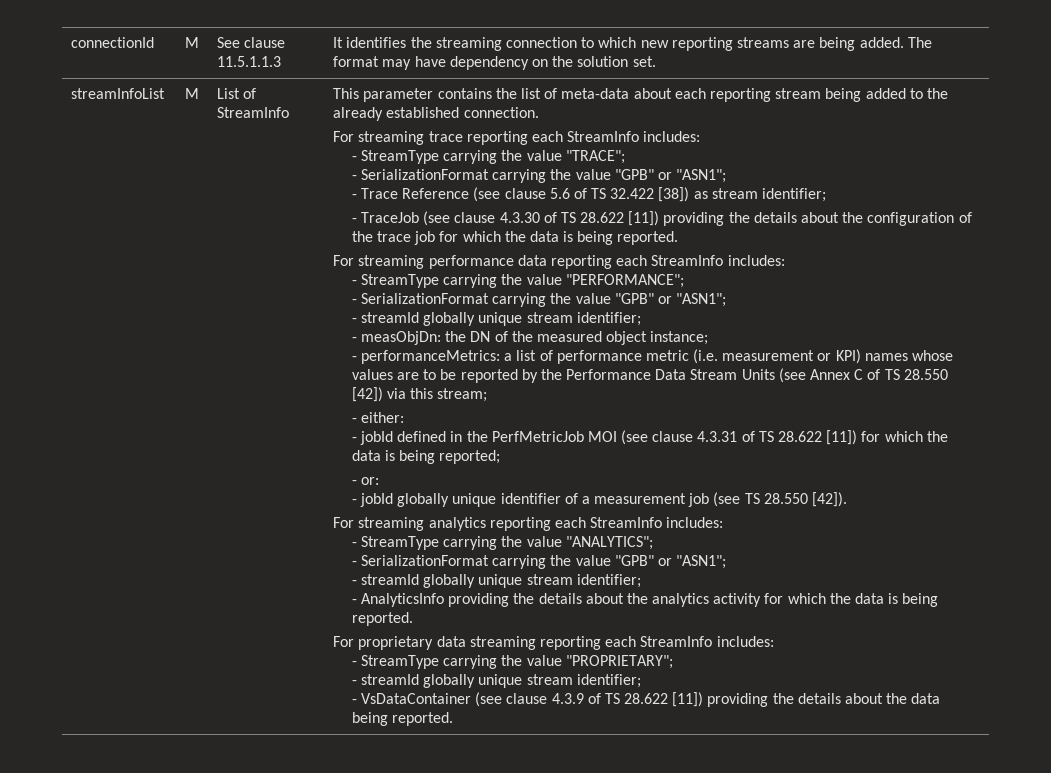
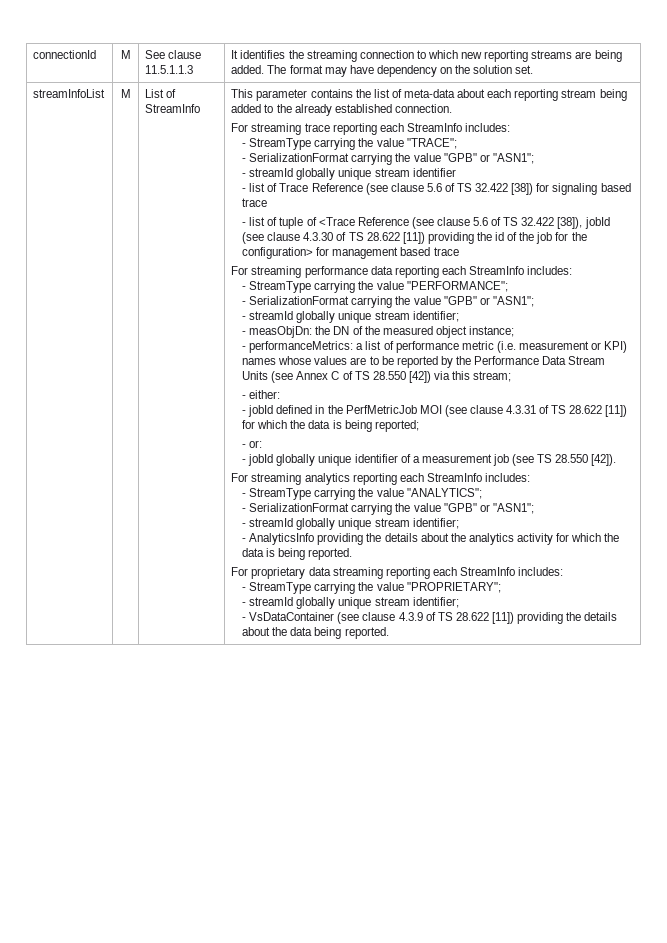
(357, 196) none -> [249,168,456,180] [242,183,278,192] streamId globally unique stream identifier // - list of
[693,188,827,202] [351,212,419,223] as stream identifier; // - TraceJob -> [536,183,631,195] [242,198,268,207] [242,217,610,229] for signaling based trace // - list of tuple of <Trace Reference (see clause 5.6 of TS 32.422 [38]), jobId
[753,212,972,226] [351,231,411,242] details about the configuration of the trace -> [495,232,535,241] id of the
[462,231,679,245] which the data is being reported. -> [571,232,587,241] [242,247,459,259] the configuration> for management based trace

